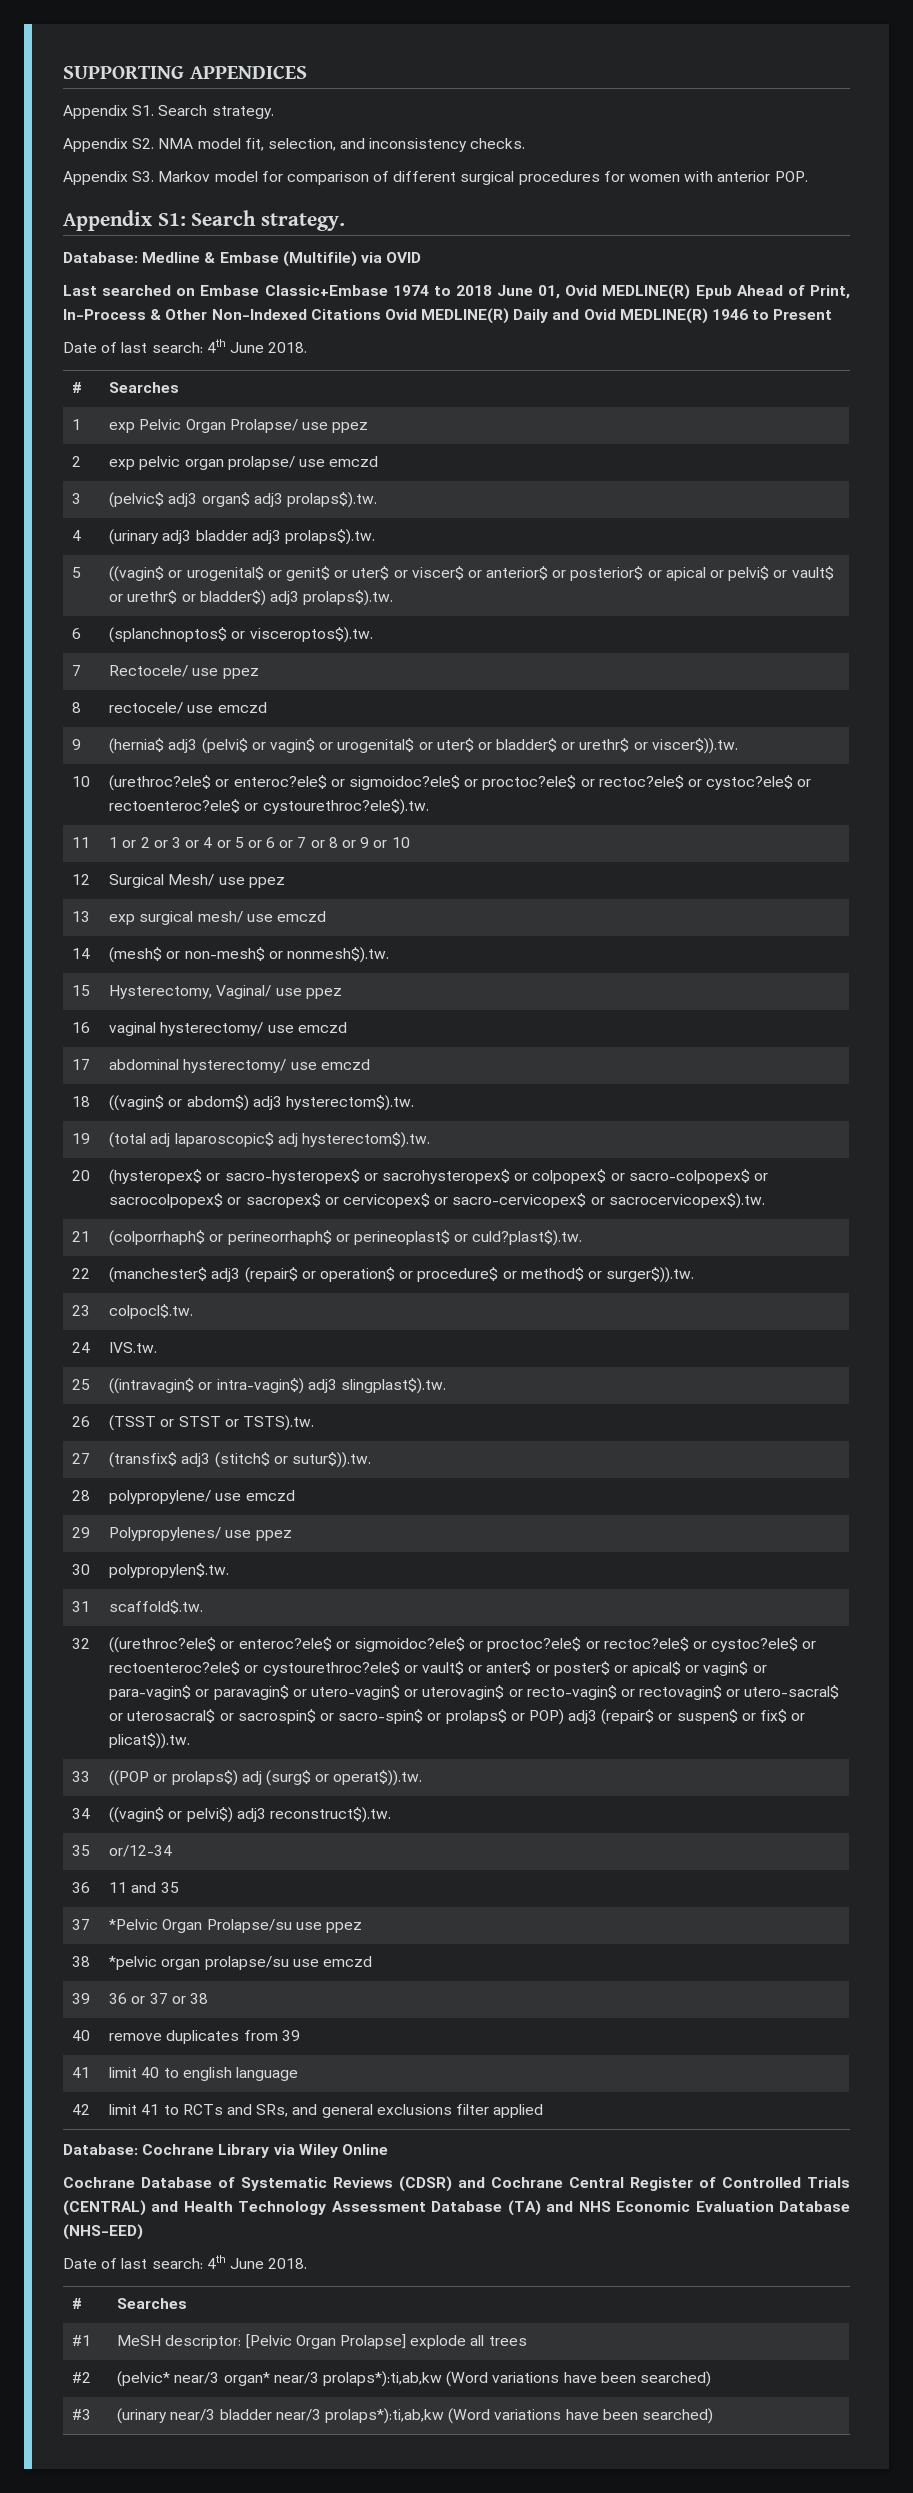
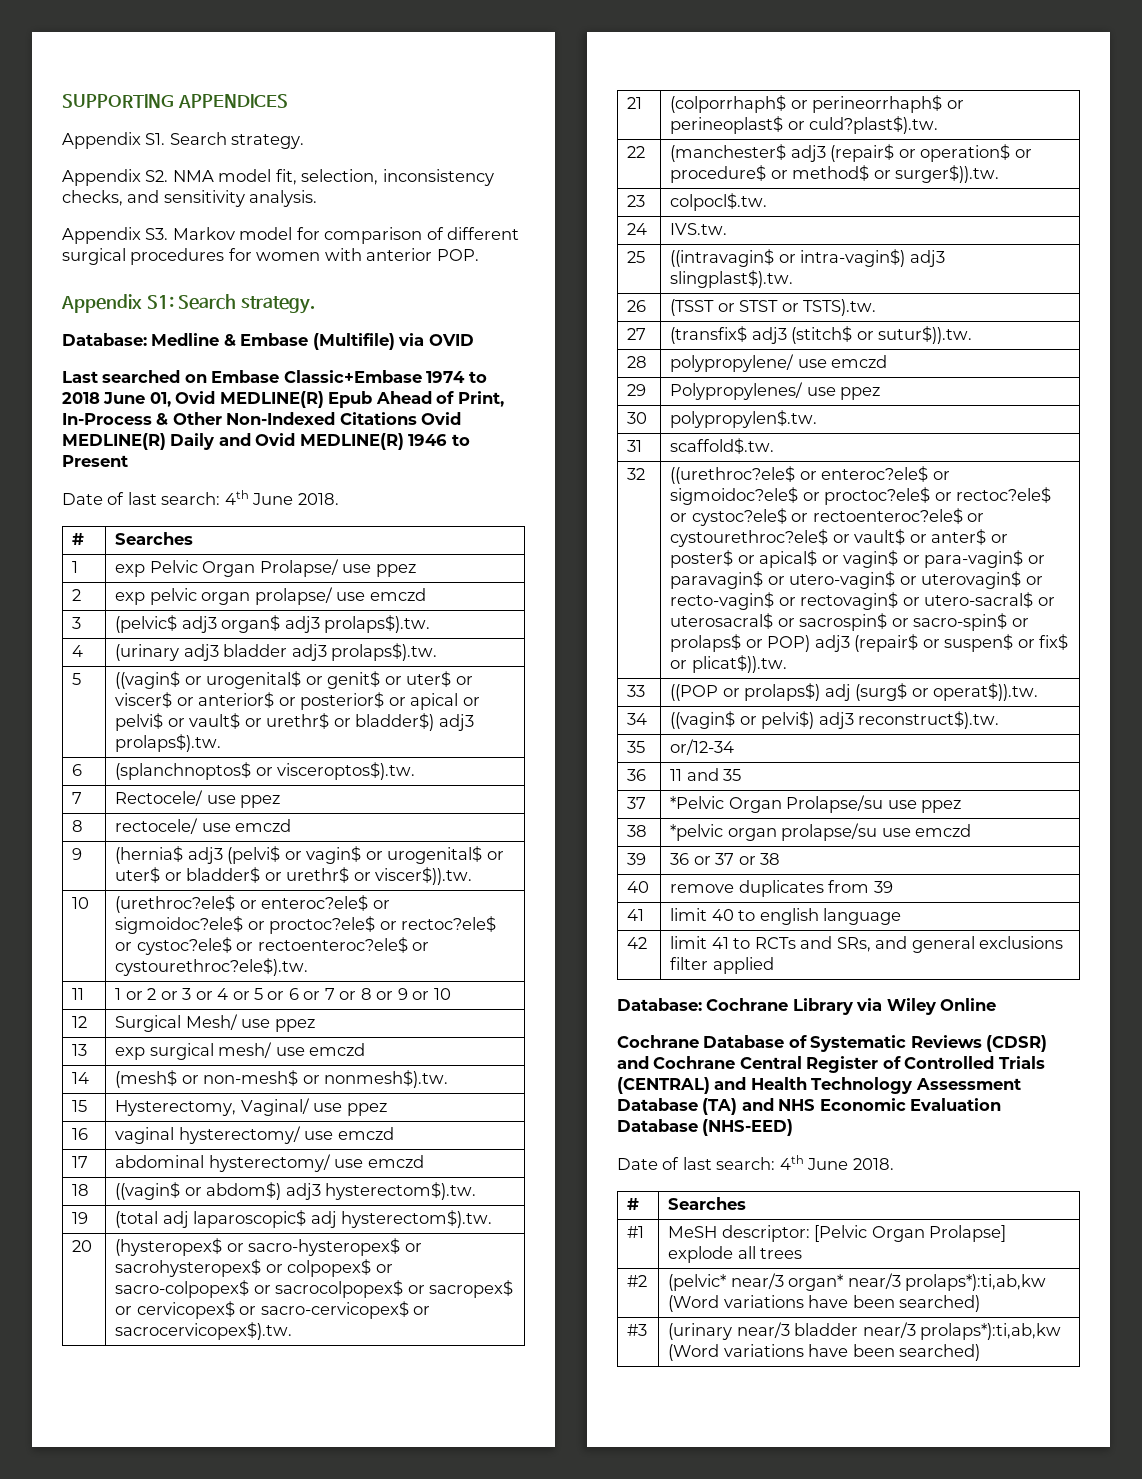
[340,138,526,152] and inconsistency checks. -> [382,169,494,186] [62,190,318,207] inconsistency checks, and sensitivity analysis.

